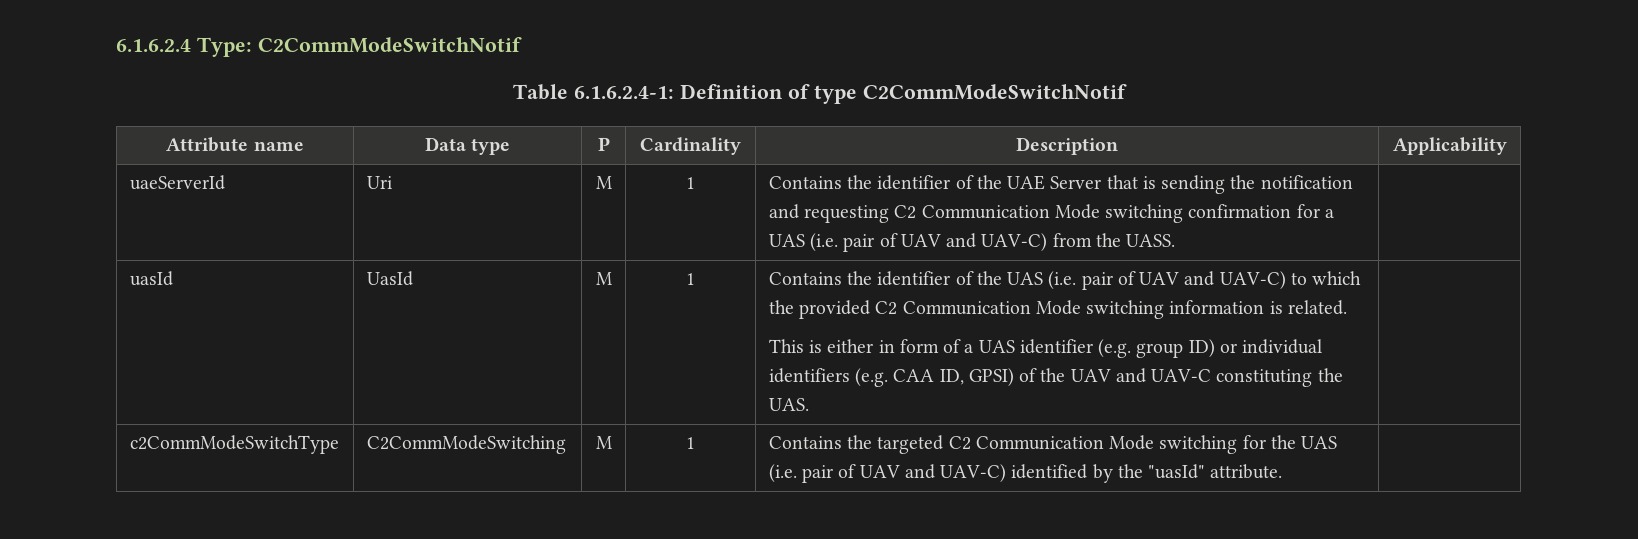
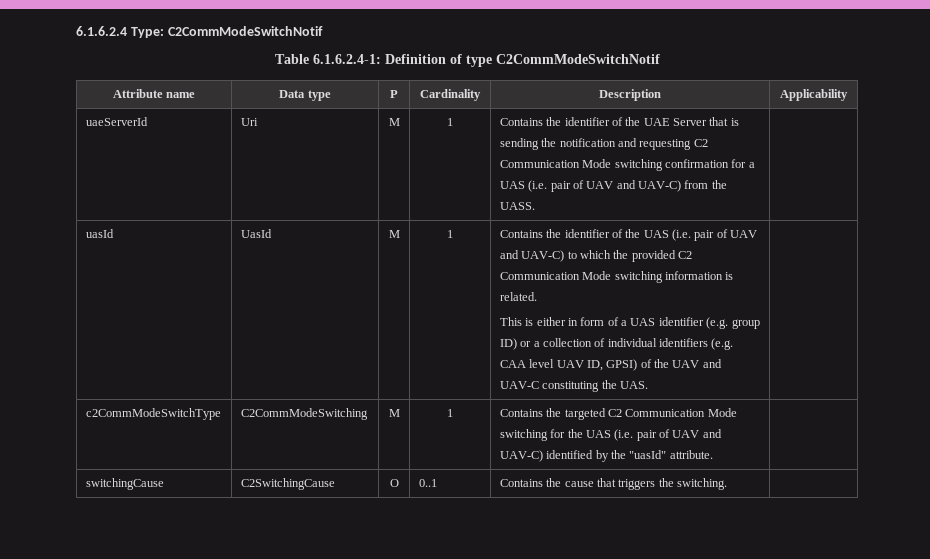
(1237, 348) none -> [533,338,606,347] a collection of
(935, 375) none -> [529,359,584,368] level UAV
(1283, 471) none -> [85,478,164,490] [240,478,335,490] [389,479,399,487] [418,479,437,487] [499,478,728,490] // switchingCause | C2SwitchingCause | O | 0..1 | Contains the cause that triggers the switching. |

